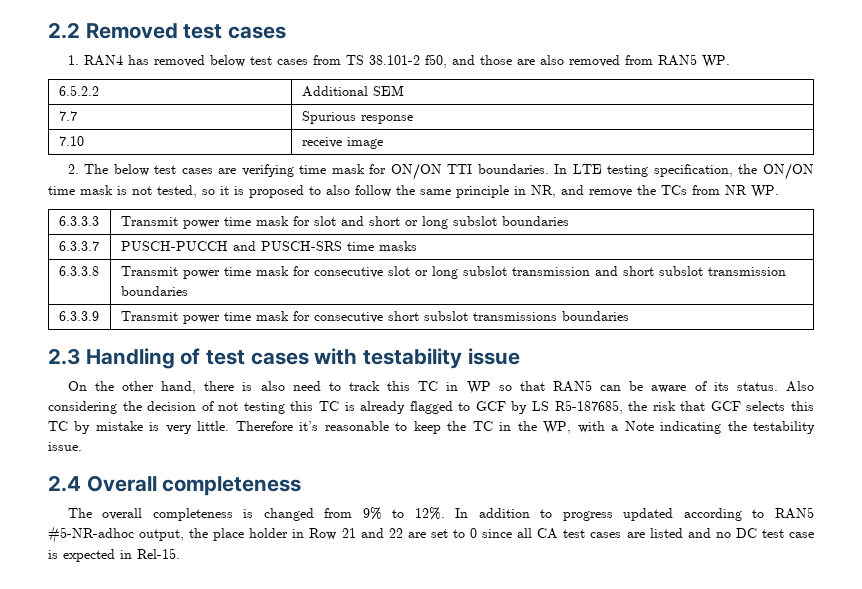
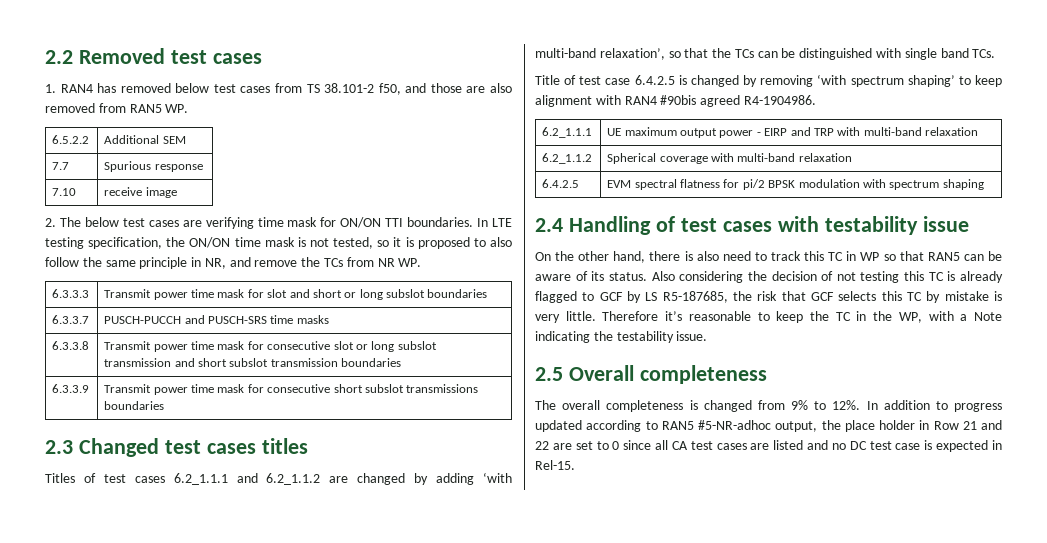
(80, 356) none -> [78,438,308,457] [45,472,512,485] [535,48,996,60] [535,74,1002,87] [535,95,816,107] [542,127,593,138] [607,127,979,138] [542,153,593,164] [607,153,852,164] [542,179,580,188] [607,179,984,190] [535,218,563,232] Changed test cases titles // Titles of test cases 6.2_1.1.1 and 6.2_1.1.2 are changed by adding ‘with multi-band relaxation’, so that the TCs can be distinguished with single band TCs. // Title of test case 6.4.2.5 is changed by removing ‘with spectrum shaping’ to keep alignment with RAN4 #90bis agreed R4-1904986. // 6.2_1.1.1 | UE maximum output power - EIRP and TRP with multi-band relaxation // 6.2_1.1.2 | Spherical coverage with multi-band relaxation // 6.4.2.5 | EVM spectral flatness for pi/2 BPSK modulation with spectrum shaping // 2.4
[48,475,81,492] 2.4 -> [535,367,563,381] 2.5

